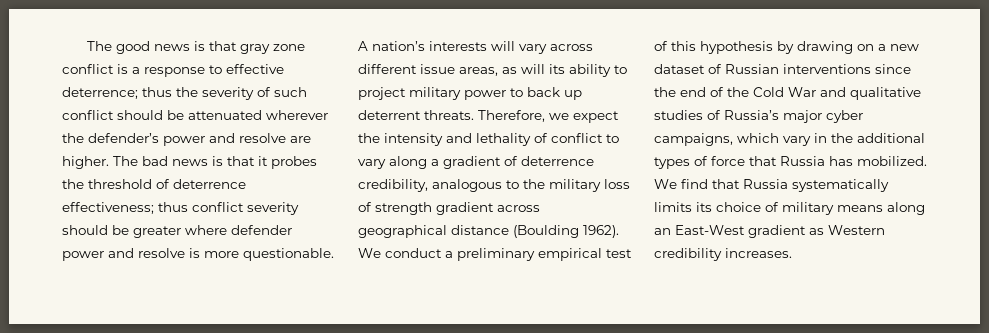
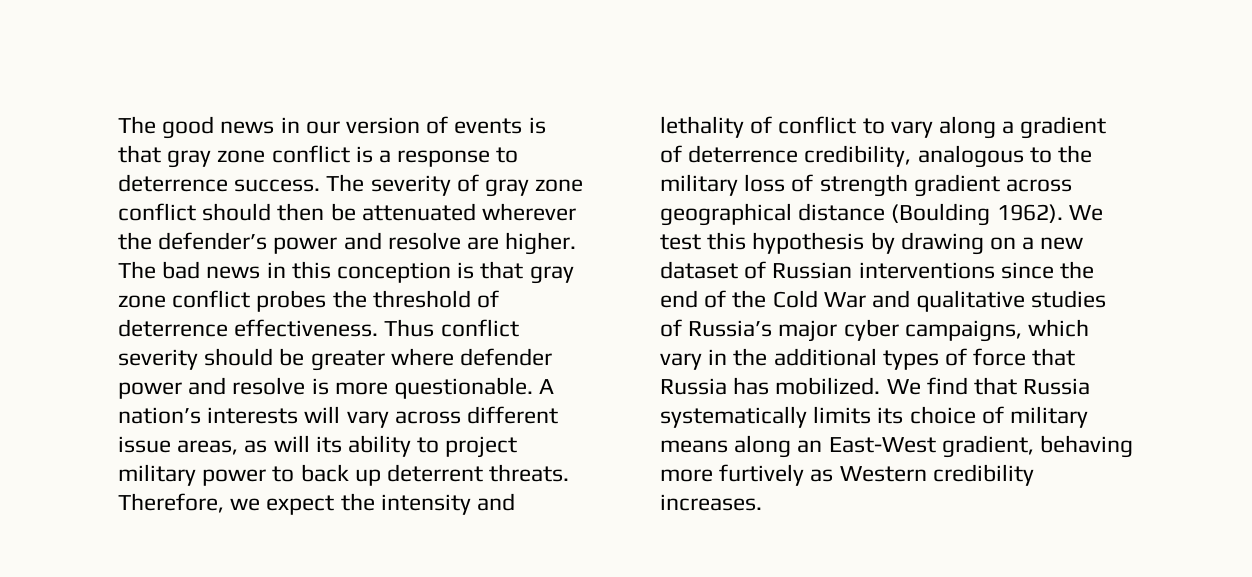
(191, 47) none -> [280,116,523,134] in our version of events
[226,64,284,74] [62,87,307,100] effective deterrence; thus the severity of such -> [118,174,584,197] deterrence success. The severity of gray zone
(163, 115) none -> [277,203,325,221] then
[212,156,268,166] is that it -> [266,261,574,284] [118,290,251,308] in this conception is that gray zone conflict
[62,202,188,214] effectiveness; thus -> [234,319,435,337] effectiveness. Thus
[385,248,632,261] [654,41,668,51] conduct a preliminary empirical test of -> [660,234,701,250] test
[748,225,806,238] gradient -> [941,435,1134,458] [660,464,805,486] gradient, behaving more furtively

